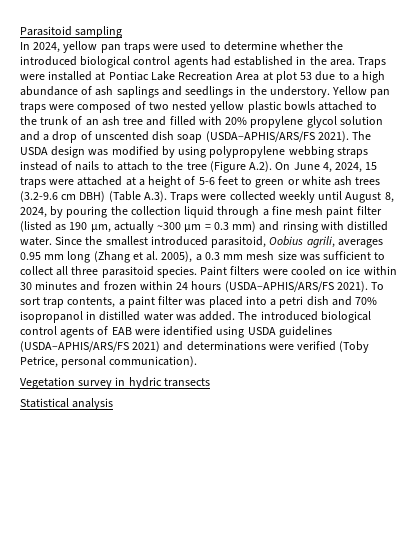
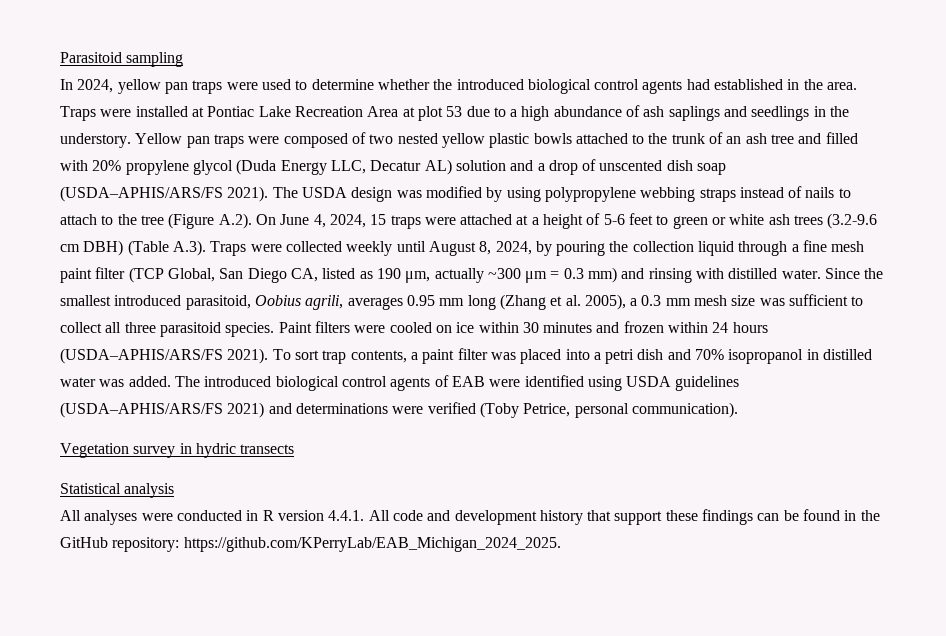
(337, 122) none -> [236,159,452,175] (Duda Energy LLC, Decatur AL)
[20,221,52,232] (listed -> [128,267,356,283] (TCP Global, San Diego CA, listed
(114, 404) none -> [60,509,880,525] [60,537,561,552] // All analyses were conducted in R version 4.4.1. All code and development history that support these findings can be found in the GitHub repository: https://github.com/KPerryLab/EAB_Michigan_2024_2025.

